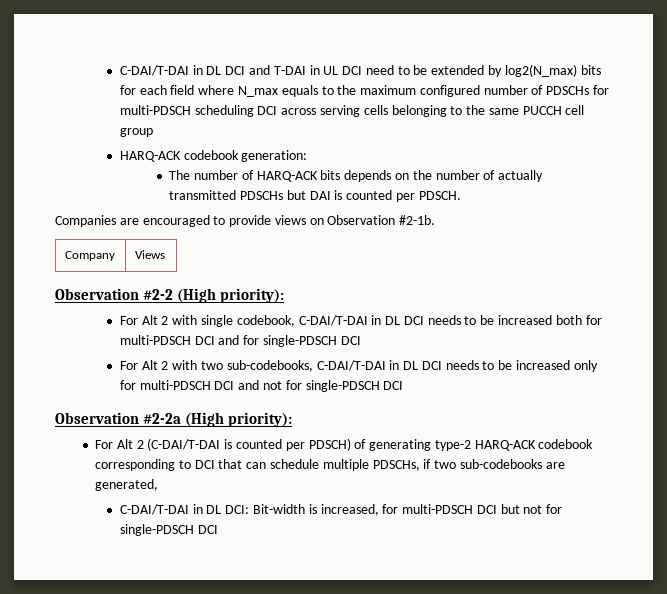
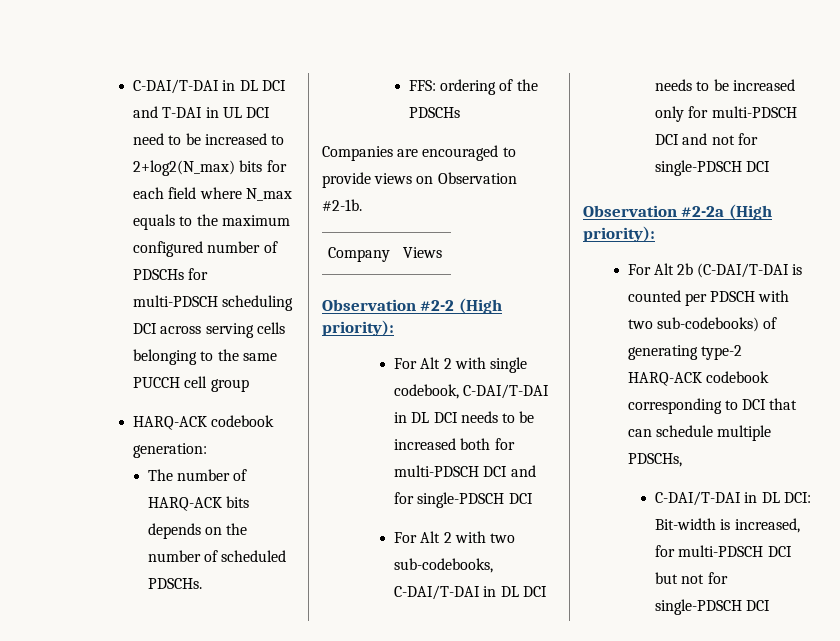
[431,64,577,77] extended by log2(N_max) -> [204,133,285,145] [133,160,236,176] increased to 2+log2(N_max)
[498,170,544,182] [169,190,461,202] actually transmitted PDSCHs but DAI is counted per PDSCH. -> [221,550,287,562] [147,578,202,589] [408,79,538,95] [408,107,460,118] scheduled PDSCHs. // FFS: ordering of the PDSCHs
[136,440,144,449] 2 -> [677,263,694,275] 2b
[308,438,351,451] PDSCH) -> [710,290,790,302] [627,317,759,332] PDSCH with two sub-codebooks)
[423,459,565,469] [95,479,159,491] if two sub-codebooks are generated, -> (682, 460) none

